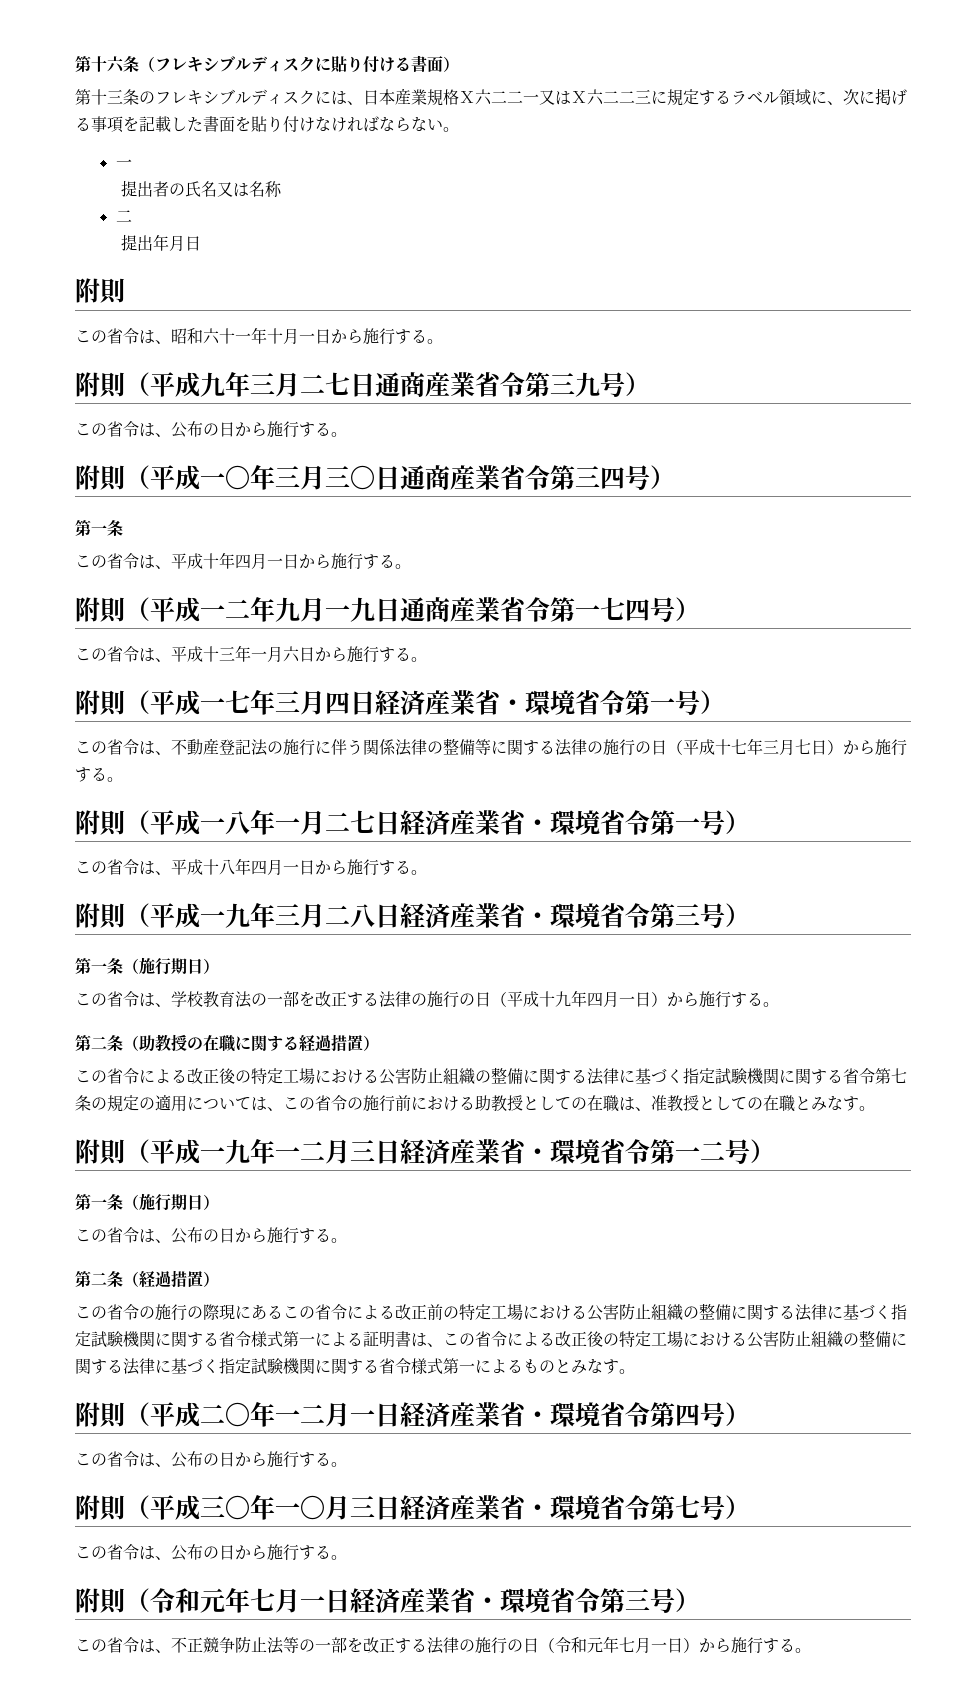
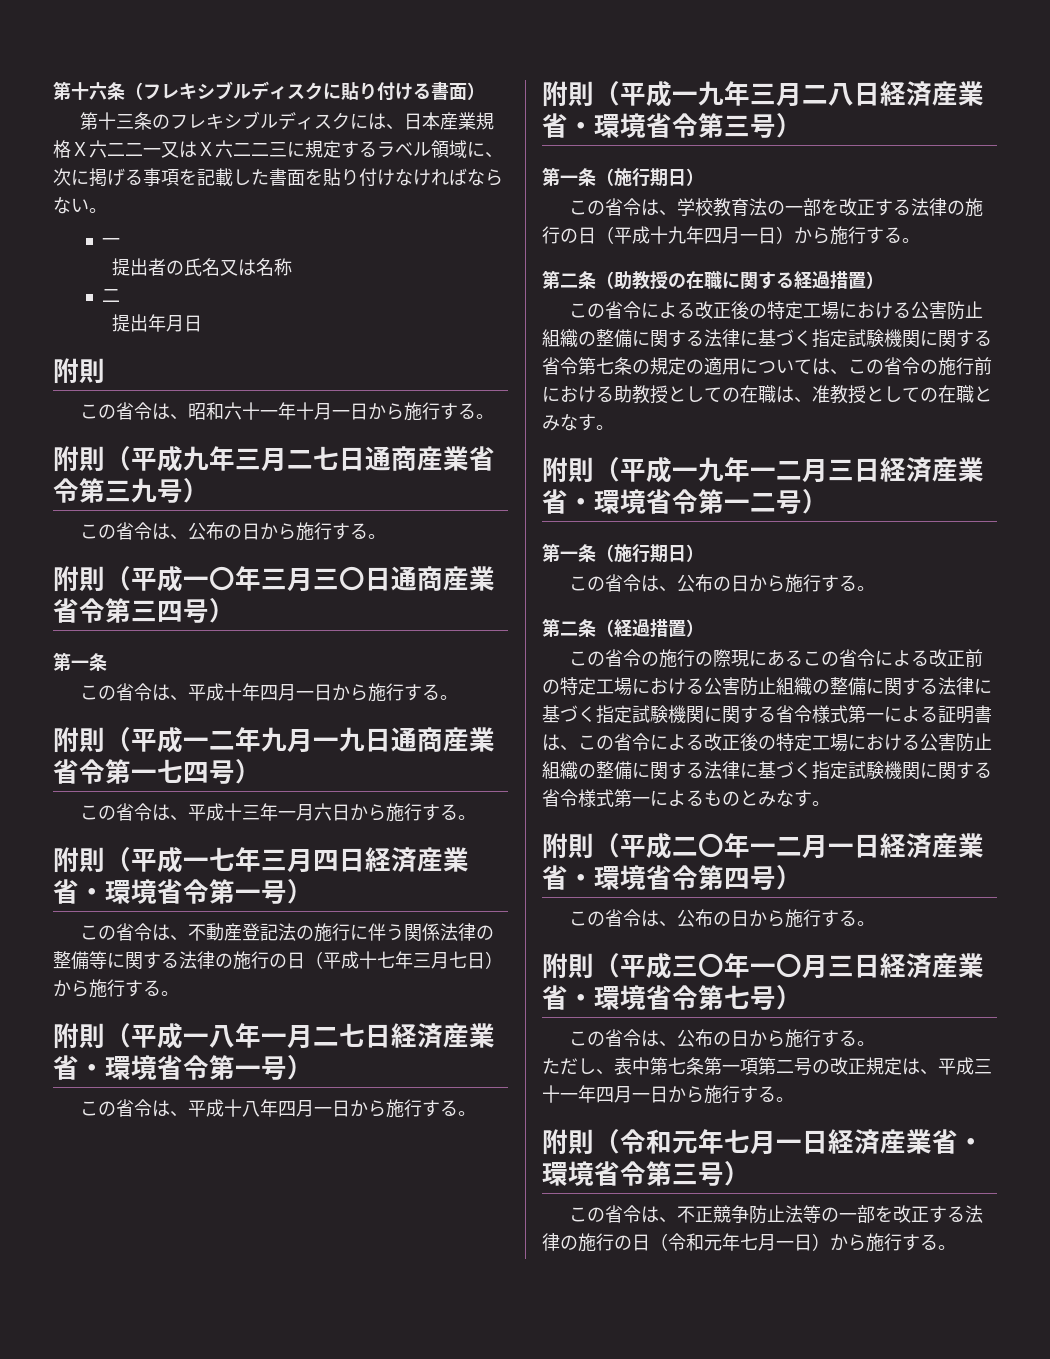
(347, 1557) none -> [542,1057,992,1076] [542,1085,794,1104] // ただし、表中第七条第一項第二号の改正規定は、平成三十一年四月一日から施行する。

